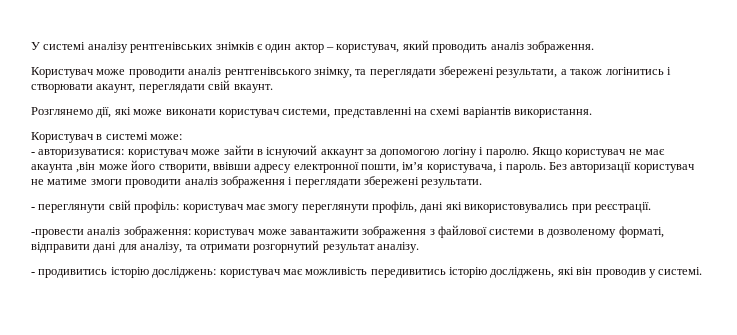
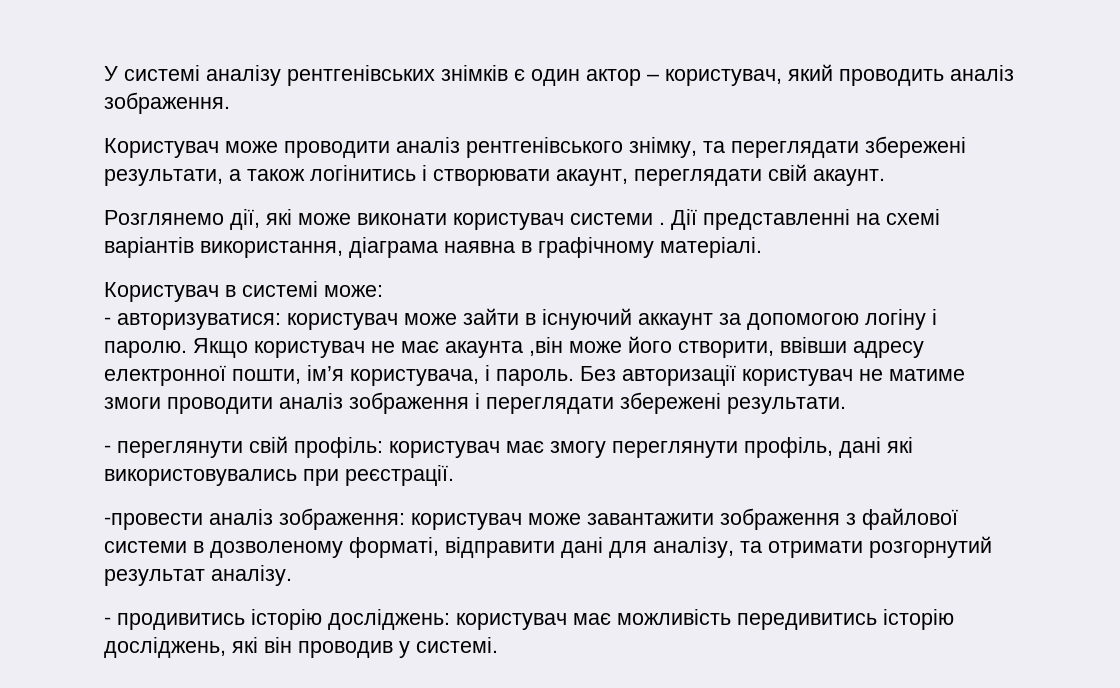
[233,84,273,93] вкаунт. -> [813,169,885,186] акаунт.
[282,109,331,118] системи, -> [570,209,697,230] системи . Дії
[514,109,593,118] використання. -> [200,237,762,258] використання, діаграма наявна в графічному матеріалі.

